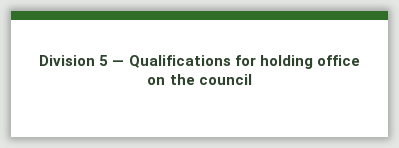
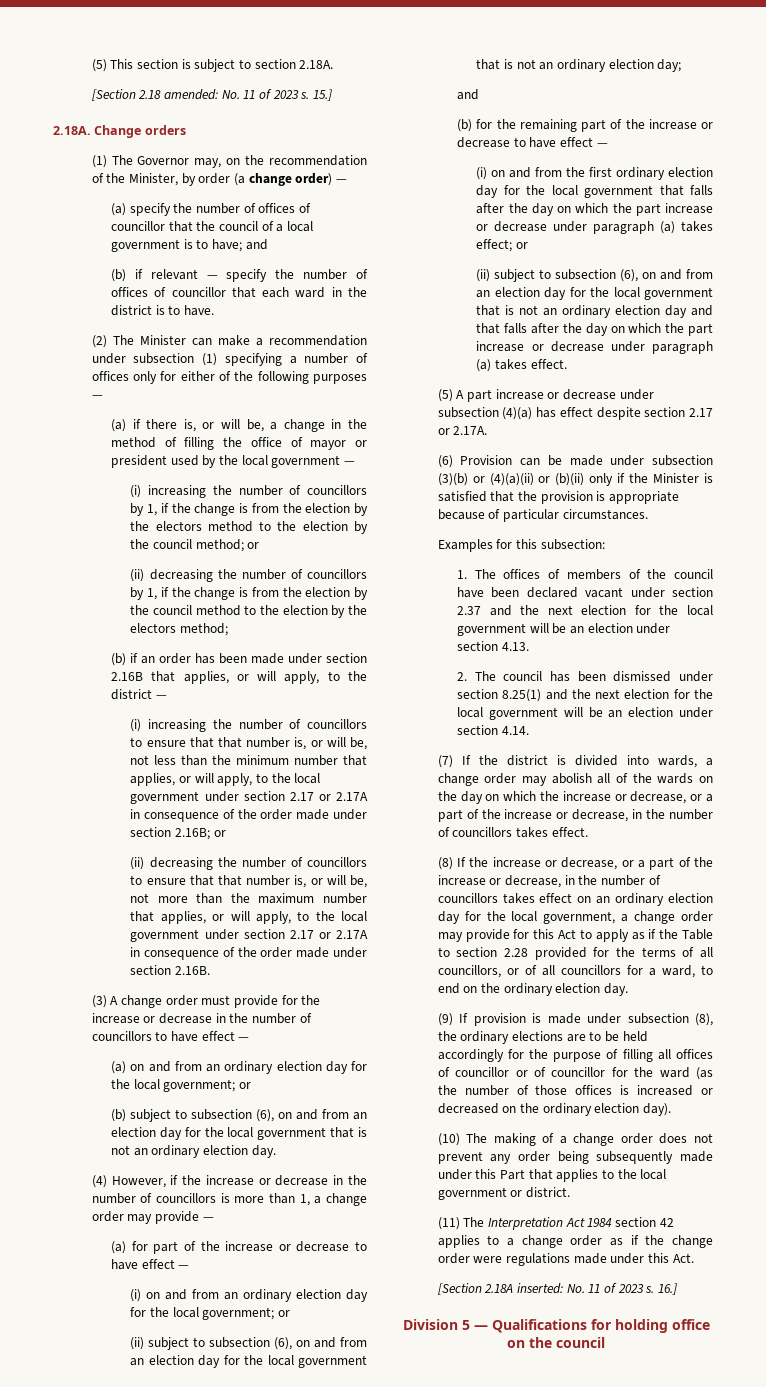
(39, 60) none -> [91,59,334,72] [91,89,332,101] [53,125,186,138] [91,155,368,168] [91,173,347,186] [111,203,311,216] [111,221,313,232] [111,239,268,252] [111,269,369,282] [111,287,367,298] [111,305,215,316] [91,335,367,348] [91,353,368,366] [91,371,368,384] [91,395,103,399] [111,419,367,432] [111,437,367,450] [111,455,355,468] [130,485,367,498] [130,503,368,516] [130,521,368,534] [130,539,260,552] [130,569,367,582] [130,587,368,600] [130,605,367,618] [130,623,229,636] [111,653,367,666] [111,671,367,684] [111,689,167,700] [130,719,367,732] [130,737,367,750] [130,755,367,766] [130,773,321,786] [130,791,368,804] [130,809,367,822] [130,827,226,840] [130,857,367,870] [130,875,367,888] [130,893,367,904] [130,911,367,924] [130,929,368,942] [130,947,367,960] [130,965,211,975] [91,995,321,1008] [91,1013,312,1024] [91,1031,250,1042] [111,1061,367,1074] [111,1079,252,1092] [111,1109,367,1122] [111,1127,368,1140] [111,1145,276,1158] [91,1175,367,1188] [91,1193,367,1206] [91,1211,214,1224] [111,1241,367,1254] [111,1259,190,1270] [130,1289,368,1302] [130,1307,291,1320] [130,1337,367,1350] [130,1355,367,1368] [476,59,682,72] [457,89,480,100] [457,119,713,132] [457,137,608,148] [476,167,713,180] [476,185,713,198] [476,203,713,216] [476,221,713,234] [476,239,529,252] [476,269,713,282] [476,287,713,300] [476,305,713,318] [476,323,713,336] [476,341,713,354] [476,359,567,372] [437,389,654,402] [437,407,713,420] [437,426,488,435] [437,455,713,468] [437,473,713,486] [437,491,679,504] [437,509,648,522] [437,539,605,552] [457,569,713,580] [457,587,713,598] [457,605,713,616] [457,623,671,636] [457,641,529,651] [457,671,713,682] [457,689,713,702] [457,707,713,720] [457,725,529,735] [437,755,713,768] [437,773,713,786] [437,791,713,804] [437,809,713,822] [437,827,588,838] [437,857,713,870] [437,875,661,888] [437,893,713,906] [437,911,713,924] [437,929,713,942] [437,947,713,960] [437,965,713,978] [437,983,628,996] [437,1013,713,1026] [437,1031,648,1044] [437,1049,714,1062] [437,1067,713,1080] [437,1085,713,1096] [437,1103,671,1116] [437,1133,713,1146] [437,1151,713,1164] [437,1169,667,1182] [437,1187,571,1200] [437,1217,674,1230] [437,1235,713,1248] [437,1253,694,1266] [437,1283,677,1295] (5) This section is subject to section 2.18A. // [Section 2.18 amended: No. 11 of 2023 s. 15.] // 2.18A. Change orders // (1) The Governor may, on the recommendation of the Minister, by order (a change order) — // (a) specify the number of offices of councillor that the council of a local government is to have; and // (b) if relevant — specify the number of offices of councillor that each ward in the district is to have. // (2) The Minister can make a recommendation under subsection (1) specifying a number of offices only for either of the following purposes — // (a) if there is, or will be, a change in the method of filling the office of mayor or president used by the local government — // (i) increasing the number of councillors by 1, if the change is from the election by the electors method to the election by the council method; or // (ii) decreasing the number of councillors by 1, if the change is from the election by the council method to the election by the electors method; // (b) if an order has been made under section 2.16B that applies, or will apply, to the district — // (i) increasing the number of councillors to ensure that that number is, or will be, not less than the minimum number that applies, or will apply, to the local government under section 2.17 or 2.17A in consequence of the order made under section 2.16B; or // (ii) decreasing the number of councillors to ensure that that number is, or will be, not more than the maximum number that applies, or will apply, to the local government under section 2.17 or 2.17A in consequence of the order made under section 2.16B. // (3) A change order must provide for the increase or decrease in the number of councillors to have effect — // (a) on and from an ordinary election day for the local government; or // (b) subject to subsection (6), on and from an election day for the local government that is not an ordinary election day. // (4) However, if the increase or decrease in the number of councillors is more than 1, a change order may provide — // (a) for part of the increase or decrease to have effect — // (i) on and from an ordinary election day for the local government; or // (ii) subject to subsection (6), on and from an election day for the local government that is not an ordinary election day; // and // (b) for the remaining part of the increase or decrease to have effect — // (i) on and from the first ordinary election day for the local government that falls after the day on which the part increase or decrease under paragraph (a) takes effect; or // (ii) subject to subsection (6), on and from an election day for the local government that is not an ordinary election day and that falls after the day on which the part increase or decrease under paragraph (a) takes effect. // (5) A part increase or decrease under subsection (4)(a) has effect despite section 2.17 or 2.17A. // (6) Provision can be made under subsection (3)(b) or (4)(a)(ii) or (b)(ii) only if the Minister is satisfied that the provision is appropriate because of particular circumstances. // Examples for this subsection: // 1. The offices of members of the council have been declared vacant under section 2.37 and the next election for the local government will be an election under section 4.13. // 2. The council has been dismissed under section 8.25(1) and the next election for the local government will be an election under section 4.14. // (7) If the district is divided into wards, a change order may abolish all of the wards on the day on which the increase or decrease, or a part of the increase or decrease, in the number of councillors takes effect. // (8) If the increase or decrease, or a part of the increase or decrease, in the number of councillors takes effect on an ordinary election day for the local government, a change order may provide for this Act to apply as if the Table to section 2.28 provided for the terms of all councillors, or of all councillors for a ward, to end on the ordinary election day. // (9) If provision is made under subsection (8), the ordinary elections are to be held accordingly for the purpose of filling all offices of councillor or of councillor for the ward (as the number of those offices is increased or decreased on the ordinary election day). // (10) The making of a change order does not prevent any order being subsequently made under this Part that applies to the local government or district. // (11) The Interpretation Act 1984 section 42 applies to a change order as if the change order were regulations made under this Act. // [Section 2.18A inserted: No. 11 of 2023 s. 16.] //

